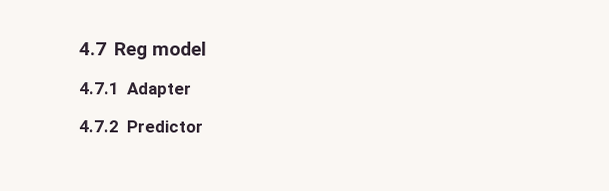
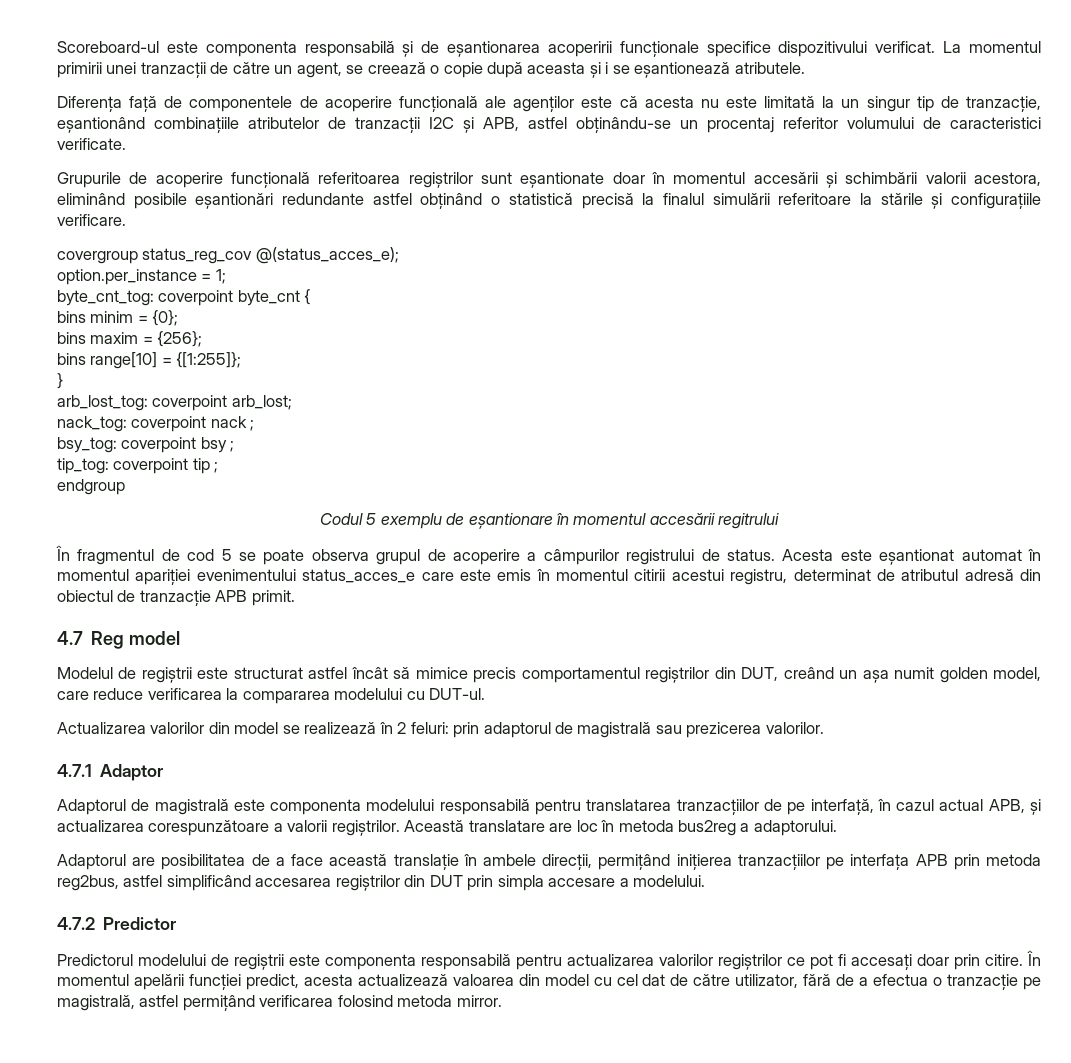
[79,41,207,60] [79,82,192,98] [78,120,203,133] 4.7 Reg model // 4.7.1 Adapter // 4.7.2 Predictor -> [57,41,1041,57] [57,62,805,78] [57,96,1041,112] [57,117,1041,133] [57,138,126,150] [57,172,1042,188] [57,193,1041,209] [57,214,126,226] [57,247,399,264] [57,269,226,285] [57,289,311,306] [57,310,179,326] [57,331,203,347] [57,352,242,369] [57,373,63,389] [57,395,292,411] [57,416,255,432] [57,437,235,453] [57,458,219,474] [57,479,125,495] [319,513,780,529] [56,545,1041,565] [57,569,1041,585] [57,590,295,606] [57,631,181,649] [57,667,1042,683] [57,688,486,704] [57,722,824,738] [57,764,164,781] [57,799,1041,815] [57,820,837,836] [57,854,1041,870] [57,875,706,891] [57,917,177,930] [57,950,1041,970] [57,974,1042,990] [57,995,502,1011] Scoreboard-ul este componenta responsabilă și de eșantionarea acoperirii funcționale specifice dispozitivului verificat. La momentul primirii unei tranzacții de către un agent, se creează o copie după aceasta și i se eșantionează atributele. // Diferența față de componentele de acoperire funcțională ale agenților este că acesta nu este limitată la un singur tip de tranzacție, eșantionând combinațiile atributelor de tranzacții I2C și APB, astfel obținându-se un procentaj referitor volumului de caracteristici verificate. // Grupurile de acoperire funcțională referitoarea regiștrilor sunt eșantionate doar în momentul accesării și schimbării valorii acestora, eliminând posibile eșantionări redundante astfel obținând o statistică precisă la finalul simulării referitoare la stările și configurațiile verificare. // covergroup status_reg_cov @(status_acces_e); // option.per_instance = 1; // byte_cnt_tog: coverpoint byte_cnt { // bins minim = {0}; // bins maxim = {256}; // bins range[10] = {[1:255]}; // } // arb_lost_tog: coverpoint arb_lost; // nack_tog: coverpoint nack ; // bsy_tog: coverpoint bsy ; // tip_tog: coverpoint tip ; // endgroup // Codul 5 exemplu de eșantionare în momentul accesării regitrului // În fragmentul de cod 5 se poate observa grupul de acoperire a câmpurilor registrului de status. Acesta este eșantionat automat în momentul apariției evenimentului status_acces_e care este emis în momentul citirii acestui registru, determinat de atributul adresă din obiectul de tranzacție APB primit. // 4.7 Reg model // Modelul de regiștrii este structurat astfel încât să mimice precis comportamentul regiștrilor din DUT, creând un așa numit golden model, care reduce verificarea la compararea modelului cu DUT-ul. // Actualizarea valorilor din model se realizează în 2 feluri: prin adaptorul de magistrală sau prezicerea valorilor. // 4.7.1 Adaptor // Adaptorul de magistrală este componenta modelului responsabilă pentru translatarea tranzacțiilor de pe interfață, în cazul actual APB, și actualizarea corespunzătoare a valorii regiștrilor. Această translatare are loc în metoda bus2reg a adaptorului. // Adaptorul are posibilitatea de a face această translație în ambele direcții, permițând inițierea tranzacțiilor pe interfața APB prin metoda reg2bus, astfel simplificând accesarea regiștrilor din DUT prin simpla accesare a modelului. // 4.7.2 Predictor // Predictorul modelului de regiștrii este componenta responsabilă pentru actualizarea valorilor regiștrilor ce pot fi accesați doar prin citire. În momentul apelării funcției predict, acesta actualizează valoarea din model cu cel dat de către utilizator, fără de a efectua o tranzacție pe magistrală, astfel permițând verificarea folosind metoda mirror.

